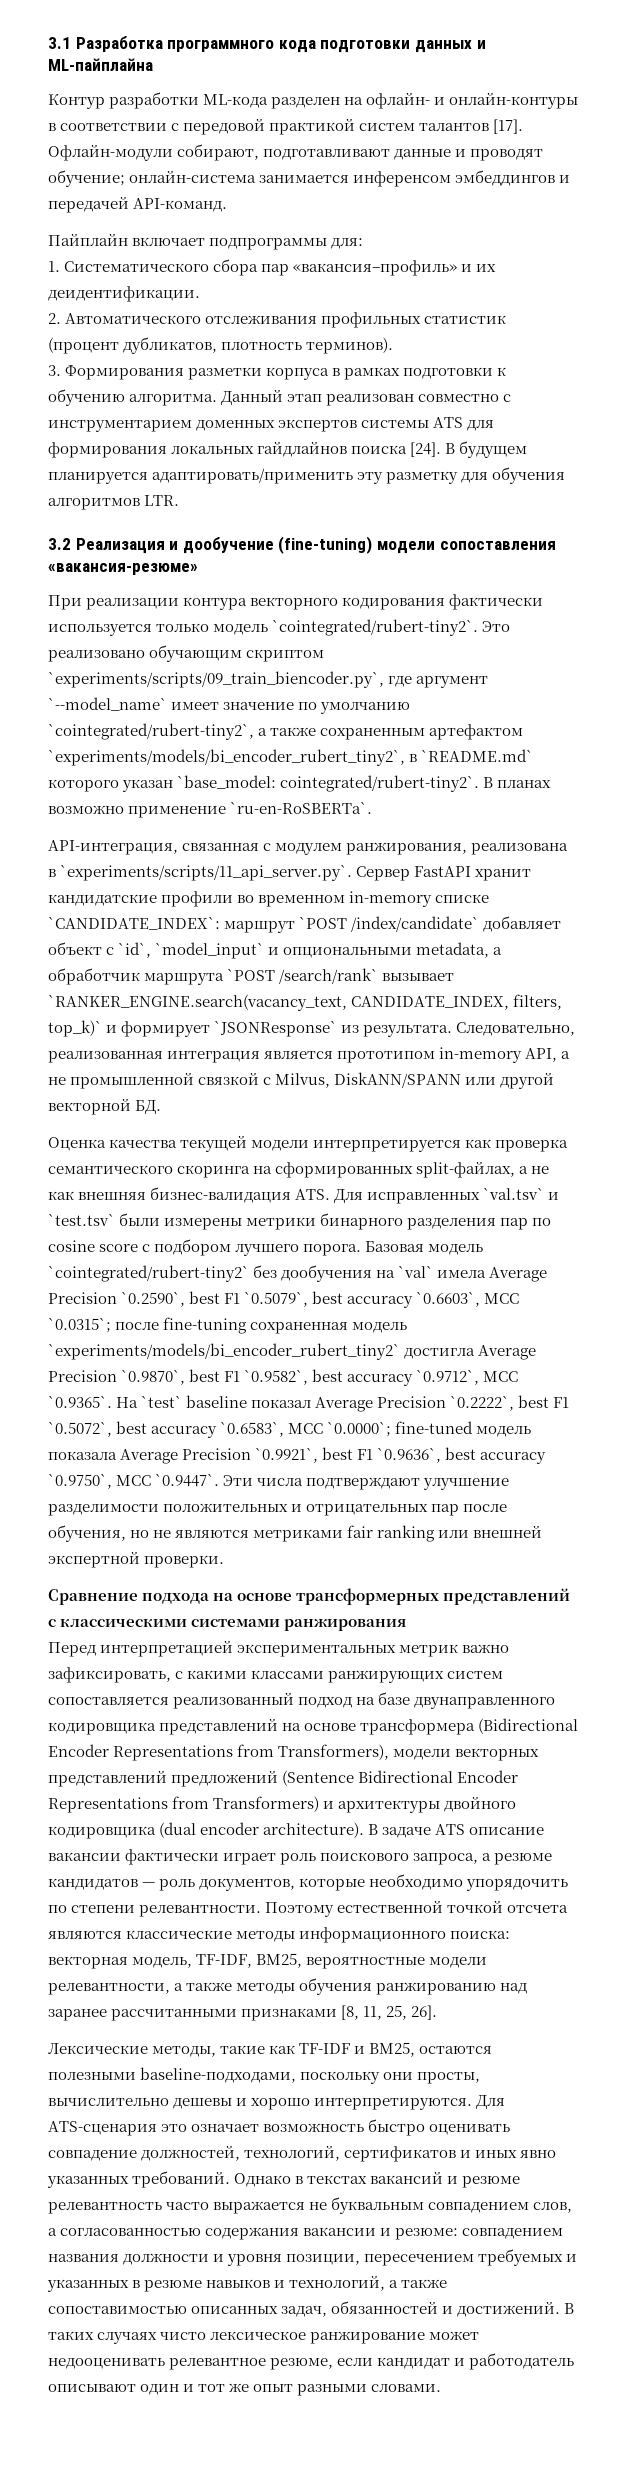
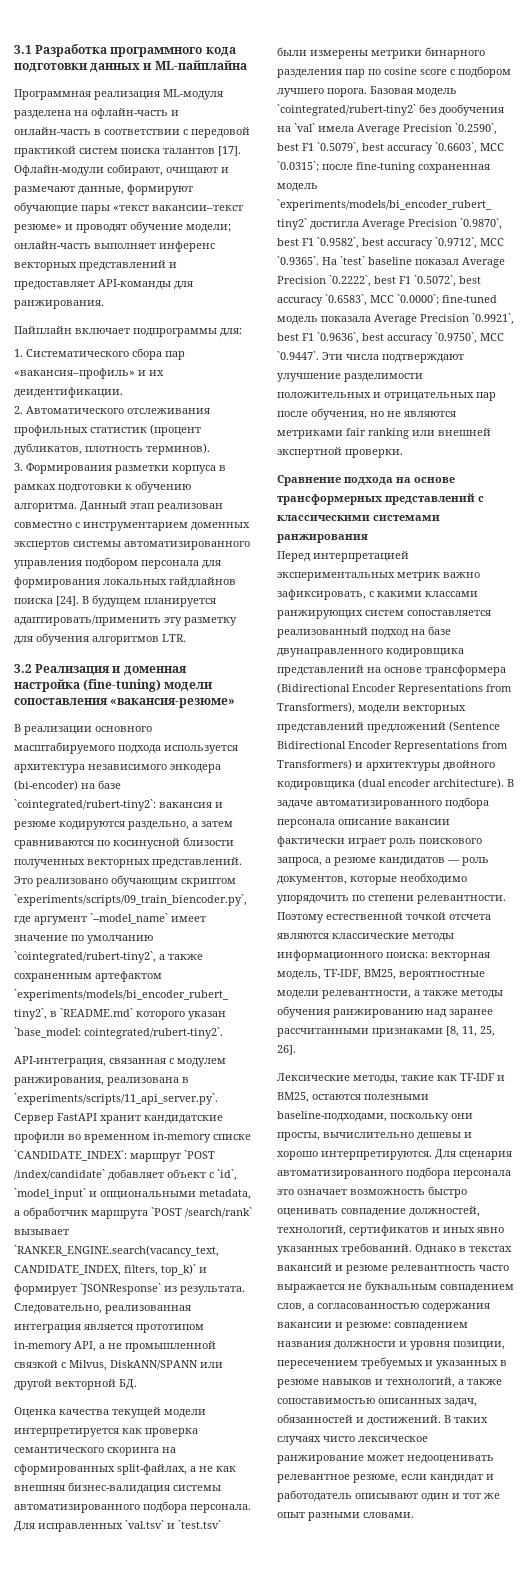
[48,92,579,109] Контур разработки ML-кода разделен на офлайн- и онлайн-контуры -> [14,89,223,100] [14,108,179,119] [14,127,91,135] Программная реализация ML-модуля разделена на офлайн-часть и онлайн-часть
(416, 127) none -> [121,148,160,154] поиска
[263,149,544,161] [48,170,571,187] [48,196,228,213] подготавливают данные и проводят обучение; онлайн-система занимается инференсом эмбеддингов и передачей API-команд. -> [166,167,229,176] [14,184,193,195] [14,202,243,214] [14,221,231,233] [14,241,215,252] [14,260,177,271] [14,279,193,290] [14,300,104,309] очищают и размечают данные, формируют обучающие пары «текст вакансии–текст резюме» и проводят обучение модели; онлайн-часть выполняет инференс векторных представлений и предоставляет API-команды для ранжирования.
[433,417,464,428] ATS -> [124,541,250,550] [14,557,199,569] автоматизированного управления подбором персонала
[182,537,274,554] дообучение -> [123,666,187,676] [14,679,80,692] доменная настройка
[48,594,544,610] [48,619,479,636] При реализации контура векторного кодирования фактически используется только модель `cointegrated/rubert-tiny2`. -> [14,724,152,735] [14,742,238,754] [14,764,221,773] [14,780,121,791] [14,799,223,811] [14,821,233,830] [14,837,234,849] [14,857,242,868] В реализации основного масштабируемого подхода используется архитектура независимого энкодера (bi-encoder) на базе `cointegrated/rubert-tiny2`: вакансия и резюме кодируются раздельно, а затем сравниваются по косинусной близости полученных векторных представлений.
[483,777,552,788] [48,801,373,818] В планах возможно применение `ru-en-RoSBERTa`. -> (223, 1033) none
[295,1189,331,1200] ATS. -> [173,1485,221,1491] [14,1501,251,1513] системы автоматизированного подбора персонала.
[435,1824,466,1835] ATS -> [316,797,489,809] [277,819,335,828] автоматизированного подбора персонала
[48,2121,157,2136] ATS-сценария -> [459,1151,512,1160] [277,1167,511,1179] сценария автоматизированного подбора персонала

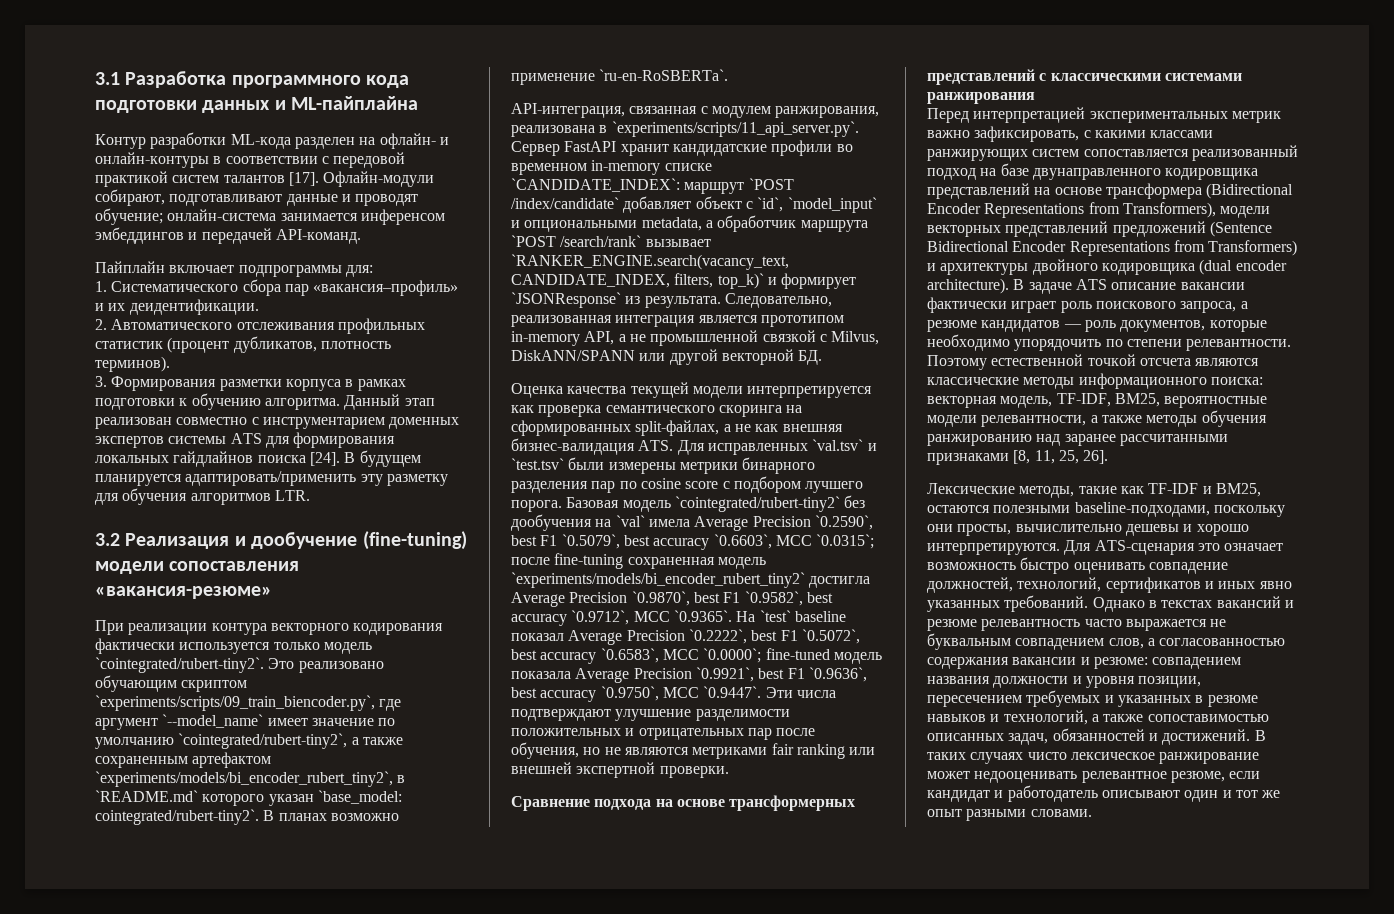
[14,89,223,100] [14,108,179,119] [14,127,91,135] Программная реализация ML-модуля разделена на офлайн-часть и онлайн-часть -> [95,132,449,149] [95,152,209,168] Контур разработки ML-кода разделен на офлайн- и онлайн-контуры
[121,148,160,154] поиска -> (220, 179) none
[166,167,229,176] [14,184,193,195] [14,202,243,214] [14,221,231,233] [14,241,215,252] [14,260,177,271] [14,279,193,290] [14,300,104,309] очищают и размечают данные, формируют обучающие пары «текст вакансии–текст резюме» и проводят обучение модели; онлайн-часть выполняет инференс векторных представлений и предоставляет API-команды для ранжирования. -> [169,194,419,206] [95,208,445,225] [95,227,361,244] подготавливают данные и проводят обучение; онлайн-система занимается инференсом эмбеддингов и передачей API-команд.
[124,541,250,550] [14,557,199,569] автоматизированного управления подбором персонала -> [230,433,262,444] ATS
[123,666,187,676] [14,679,80,692] доменная настройка -> [251,532,358,549] дообучение
[14,724,152,735] [14,742,238,754] [14,764,221,773] [14,780,121,791] [14,799,223,811] [14,821,233,830] [14,837,234,849] [14,857,242,868] В реализации основного масштабируемого подхода используется архитектура независимого энкодера (bi-encoder) на базе `cointegrated/rubert-tiny2`: вакансия и резюме кодируются раздельно, а затем сравниваются по косинусной близости полученных векторных представлений. -> [95,620,444,635] [95,638,372,654] [95,657,264,673] При реализации контура векторного кодирования фактически используется только модель `cointegrated/rubert-tiny2`.
(223, 1033) none -> [263,810,399,821] [511,69,729,85] В планах возможно применение `ru-en-RoSBERTa`.
[173,1485,221,1491] [14,1501,251,1513] системы автоматизированного подбора персонала. -> [638,440,674,451] ATS.
[316,797,489,809] [277,819,335,828] автоматизированного подбора персонала -> [1075,279,1107,290] ATS
[459,1151,512,1160] [277,1167,511,1179] сценария автоматизированного подбора персонала -> [1094,540,1195,555] ATS-сценария

